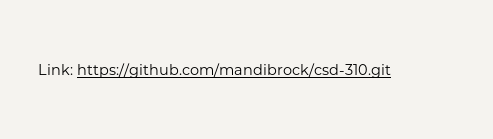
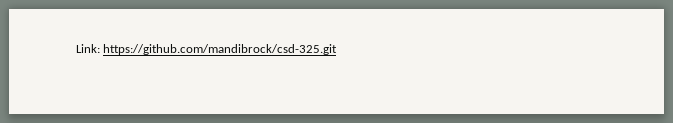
[77,63,391,78] https://github.com/mandibrock/csd-310.git -> [103,44,338,55] https://github.com/mandibrock/csd-325.git

